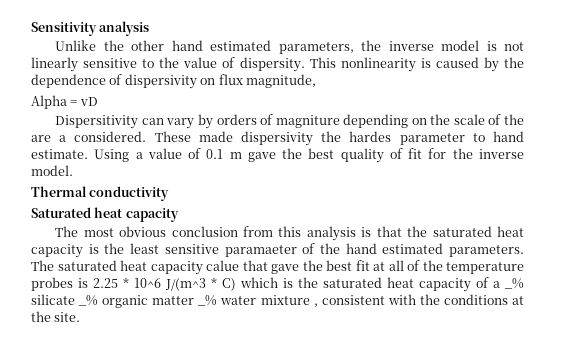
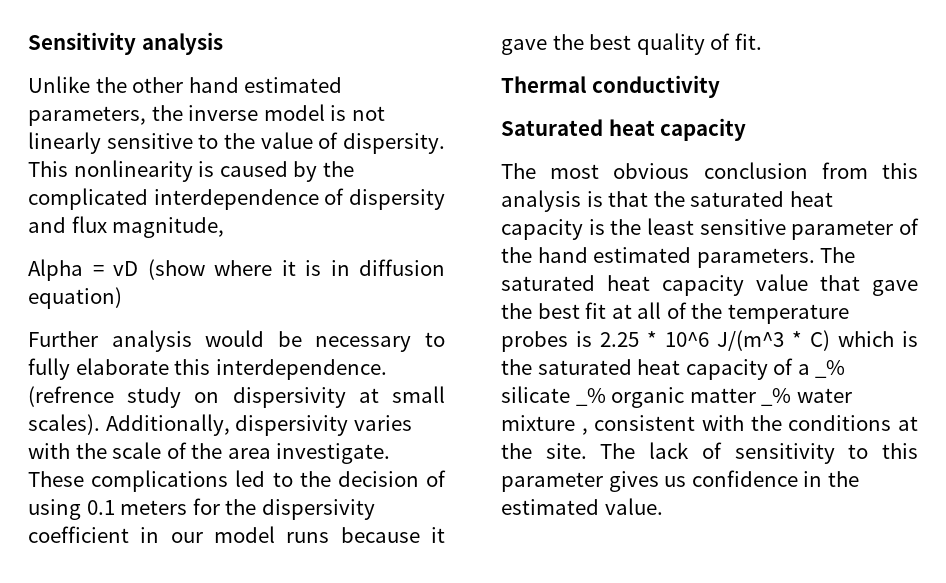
[31,74,216,89] dependence of dispersivity on -> [28,188,445,210] [28,217,66,233] complicated interdependence of dispersity and
[55,114,525,129] [31,131,524,146] [31,148,242,162] // Dispersitivity can vary by orders of magniture depending on the scale of the are a considered. These made dispersivity the hardes parameter to hand estimate. Using a value of 0.1 m -> [147,259,445,280] [28,287,122,309] [28,330,445,352] [28,358,387,380] [28,386,445,408] [28,414,412,436] [28,442,391,464] [28,470,447,492] [28,498,375,520] [28,526,445,543] (show where it is in diffusion equation) // Further analysis would be necessary to fully elaborate this interdependence. (refrence study on dispersivity at small scales). Additionally, dispersivity varies with the scale of the area investigate. These complications led to the decision of using 0.1 meters for the dispersivity coefficient in our model runs because it
[408,148,524,159] [31,165,73,176] fit for the inverse model. -> [734,33,762,50] fit.
[224,245,297,257] paramaeter -> [791,220,894,240] parameter
[206,260,239,271] calue -> [756,274,808,291] value
(81, 317) none -> [600,442,918,464] [501,470,859,492] [501,498,663,515] The lack of sensitivity to this parameter gives us confidence in the estimated value.

